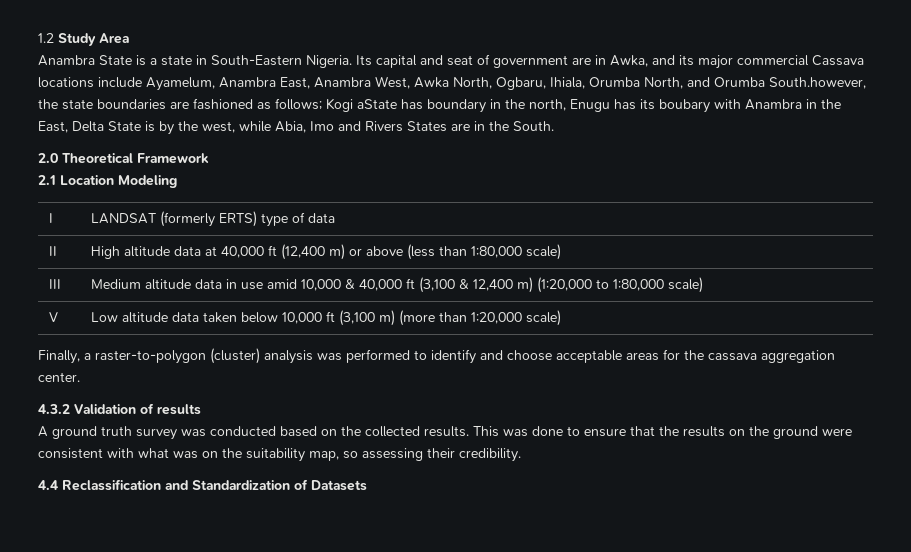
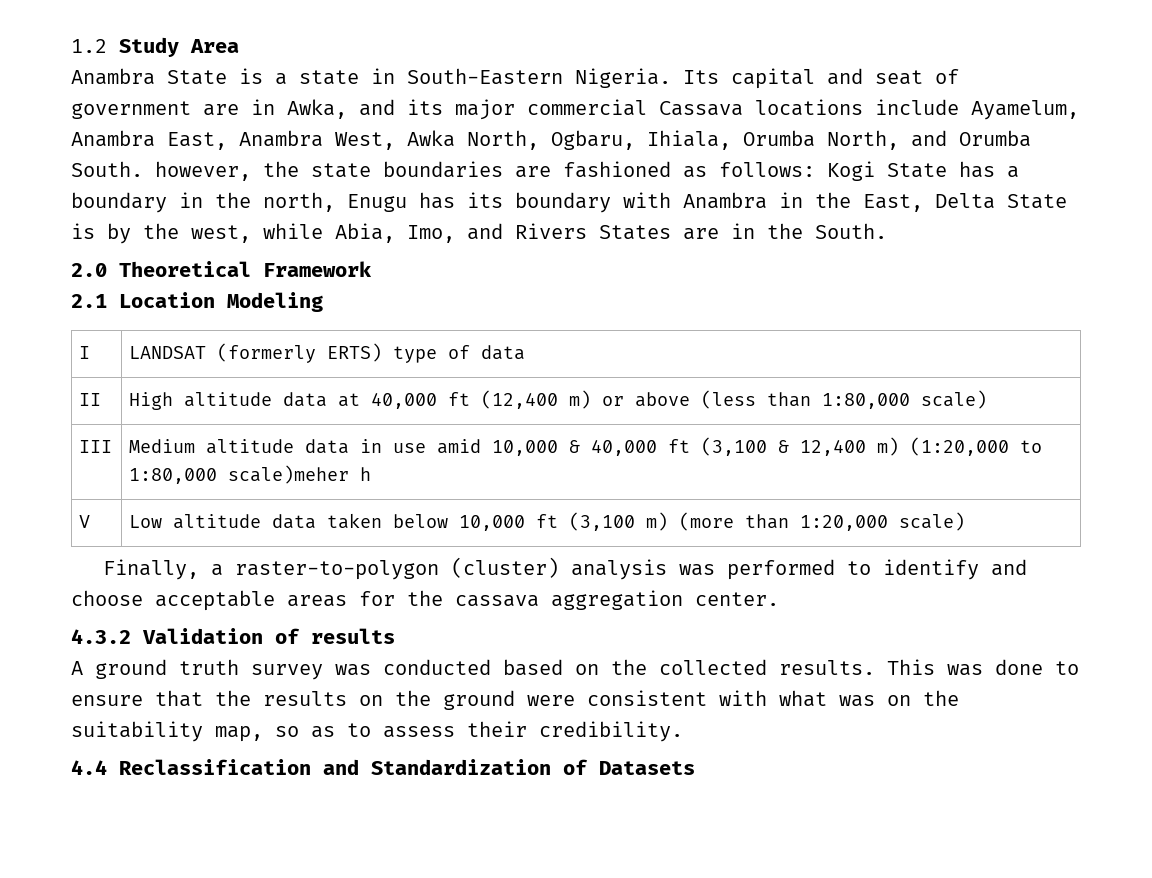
[769,77,866,89] South.however, -> [71,161,251,181] South. however,
[275,98,423,112] follows; Kogi aState has -> [719,161,1019,181] follows: Kogi State has a
[659,99,710,113] boubary -> [515,192,611,213] boundary
[310,121,334,131] Imo -> [407,225,455,243] Imo,
[668,277,704,293] scale) -> [228,465,372,484] scale)meher h
[362,448,423,461] assessing -> [311,723,455,738] as to assess

